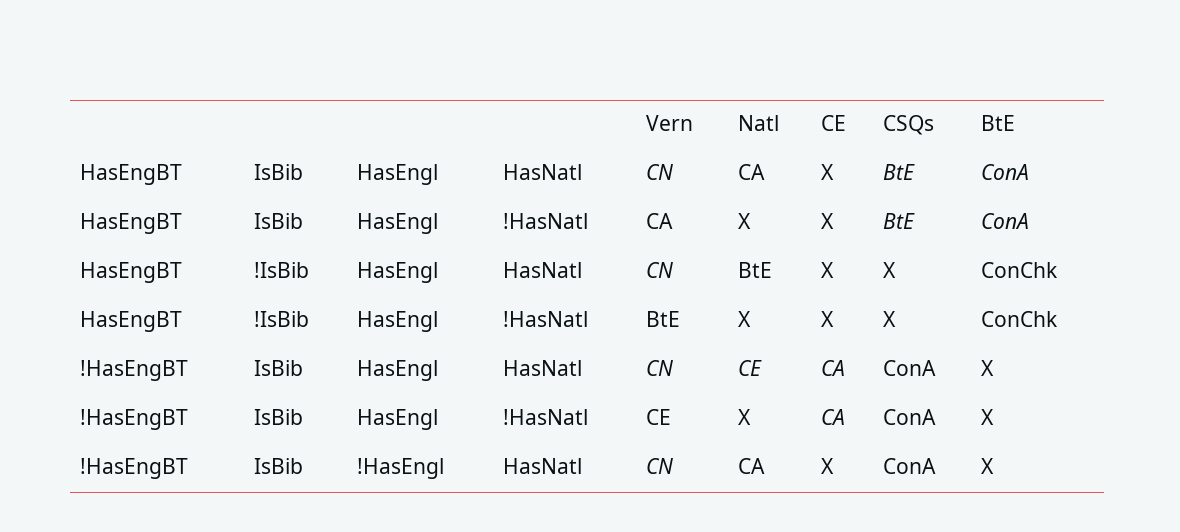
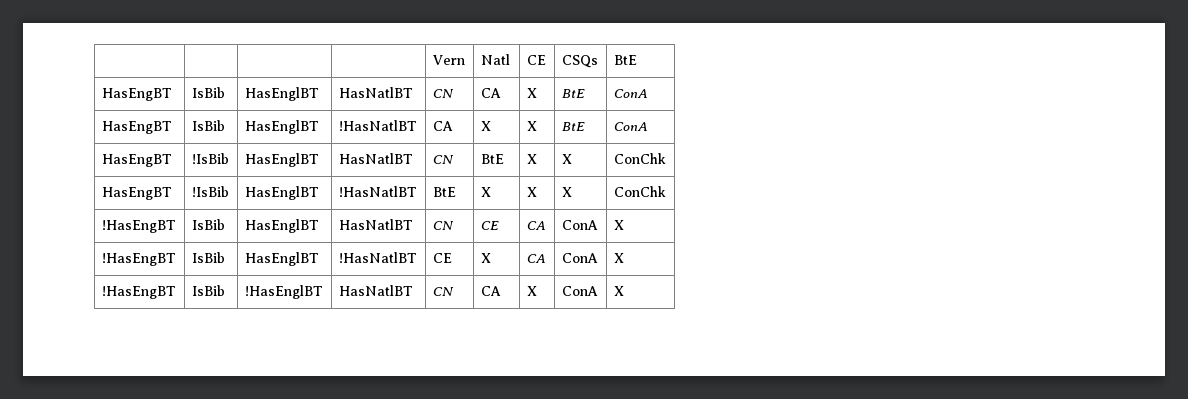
[356,164,438,185] [502,164,582,180] HasEngl | HasNatl -> [244,87,319,101] [338,87,413,98] HasEnglBT | HasNatlBT
[356,213,438,234] [502,213,588,229] HasEngl | !HasNatl -> [244,120,319,134] [338,120,417,131] HasEnglBT | !HasNatlBT
[356,262,438,283] [502,262,582,278] HasEngl | HasNatl -> [244,153,319,167] [338,153,413,164] HasEnglBT | HasNatlBT
[356,311,438,332] [502,311,588,327] HasEngl | !HasNatl -> [244,186,319,200] [338,186,417,197] HasEnglBT | !HasNatlBT
[356,360,438,381] [502,360,582,376] HasEngl | HasNatl -> [244,219,319,233] [338,219,413,230] HasEnglBT | HasNatlBT
[356,409,438,430] [502,409,588,425] HasEngl | !HasNatl -> [244,252,319,266] [338,252,417,263] HasEnglBT | !HasNatlBT
[356,458,444,479] [502,458,582,474] !HasEngl | HasNatl -> [244,285,323,299] [338,285,413,296] !HasEnglBT | HasNatlBT

